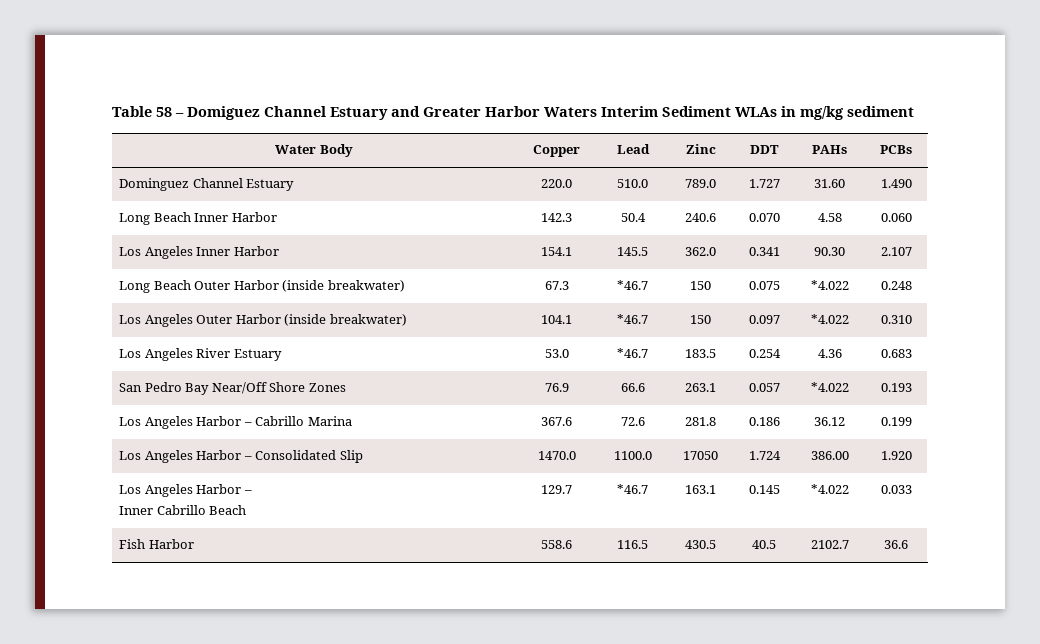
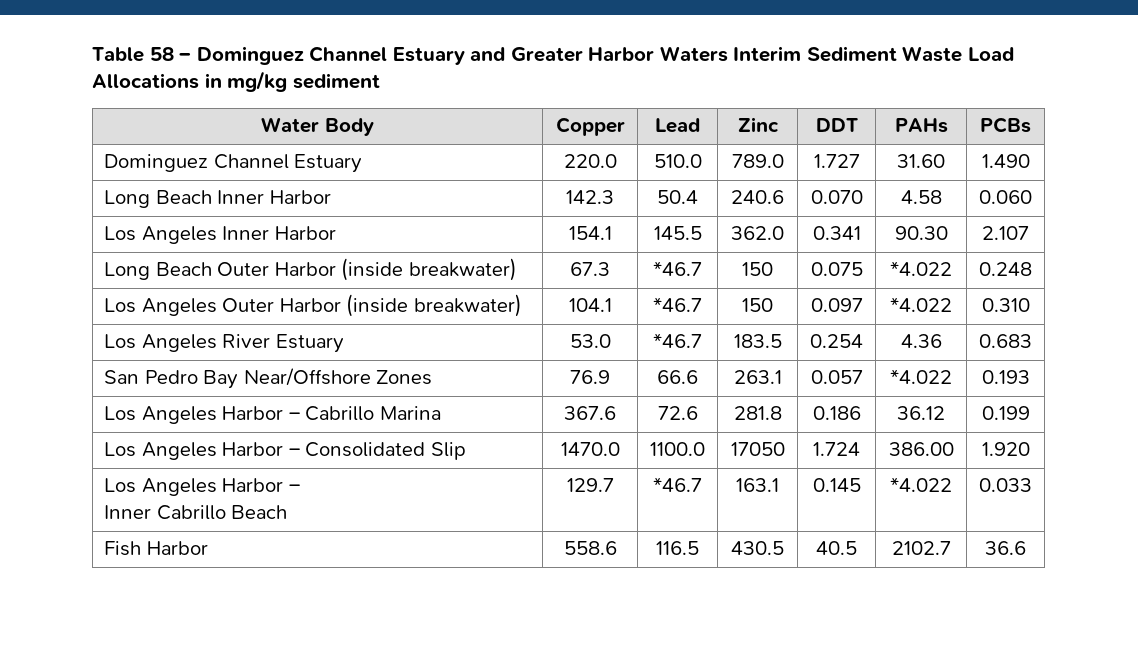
[187,106,260,120] Domiguez -> [196,46,304,65] Dominguez
[735,107,777,117] WLAs -> [902,46,1014,62] [92,73,199,89] Waste Load Allocations
[211,382,306,394] Near/Off Shore -> [243,368,371,386] Near/Offshore

